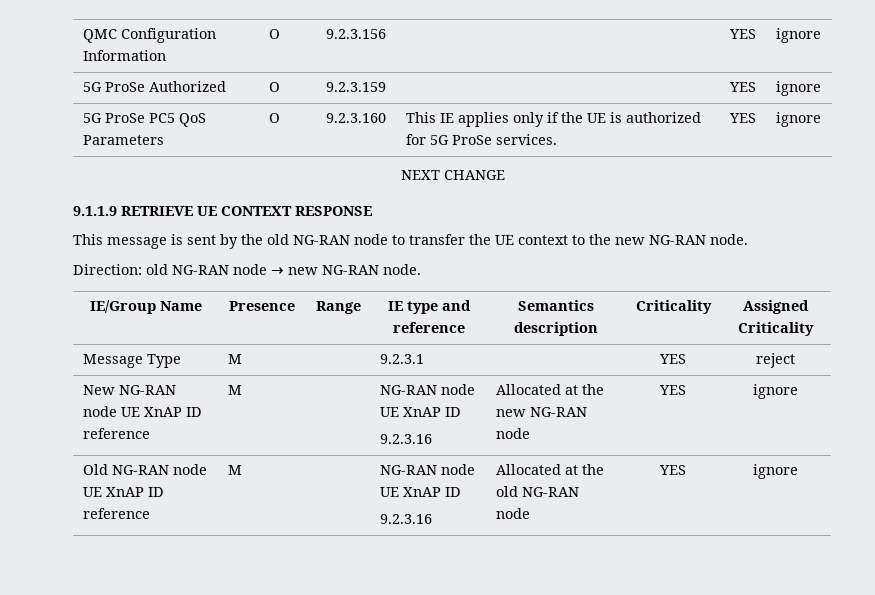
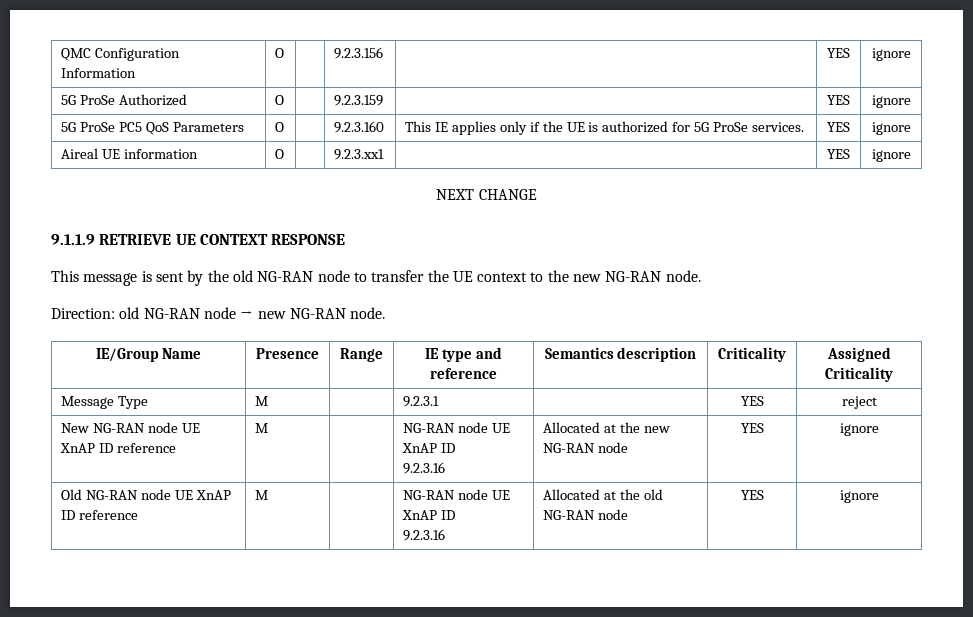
(821, 119) none -> [61,148,198,159] [275,149,285,159] [334,149,385,160] [827,149,850,159] [871,149,911,162] // Aireal UE information | O | | 9.2.3.xx1 | | YES | ignore

